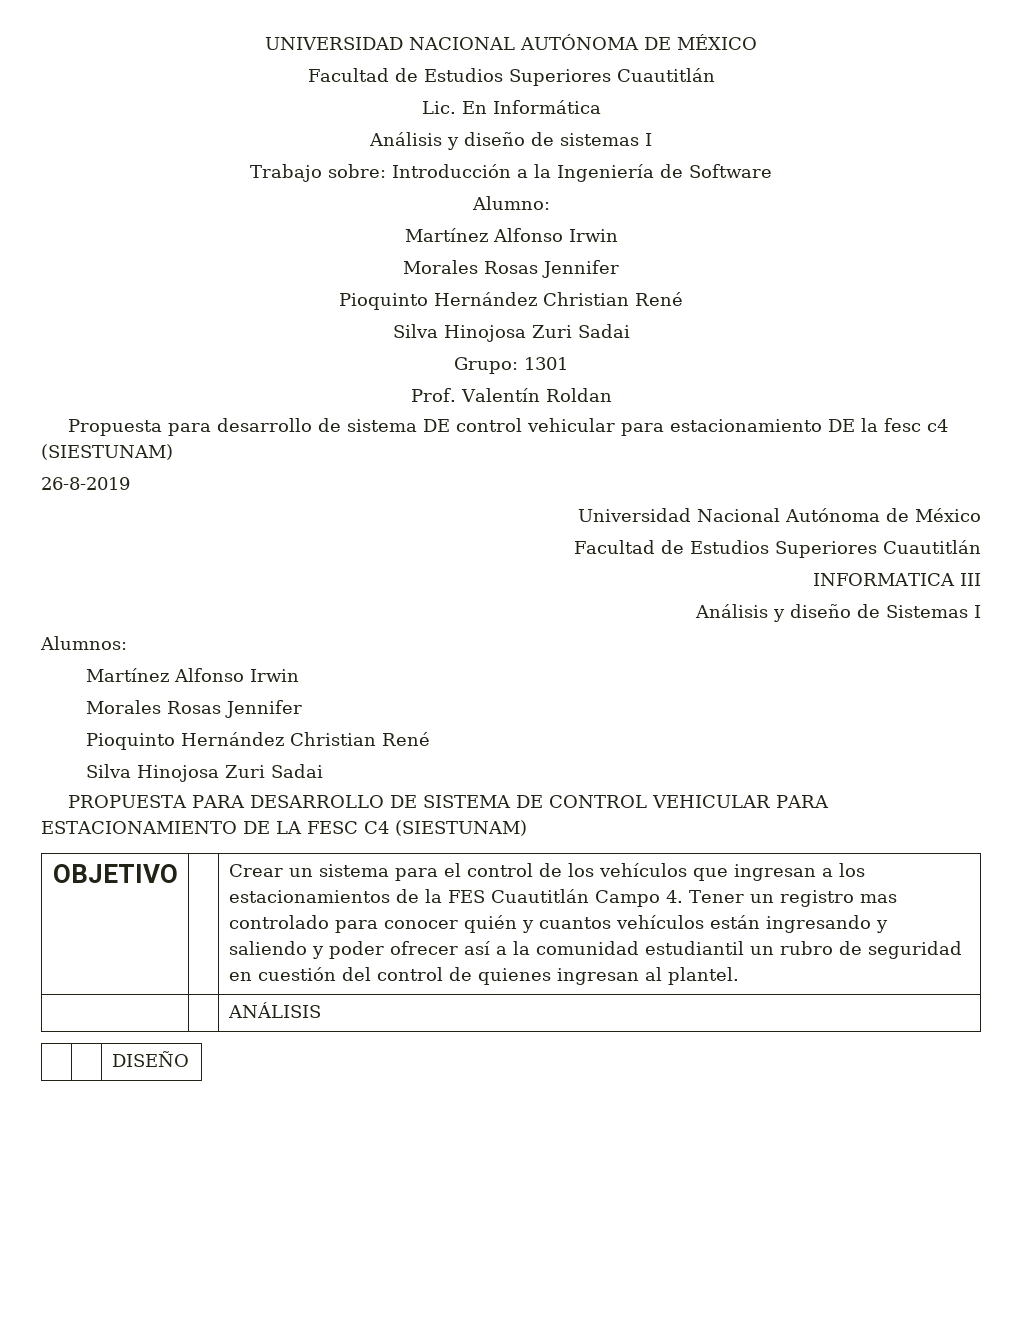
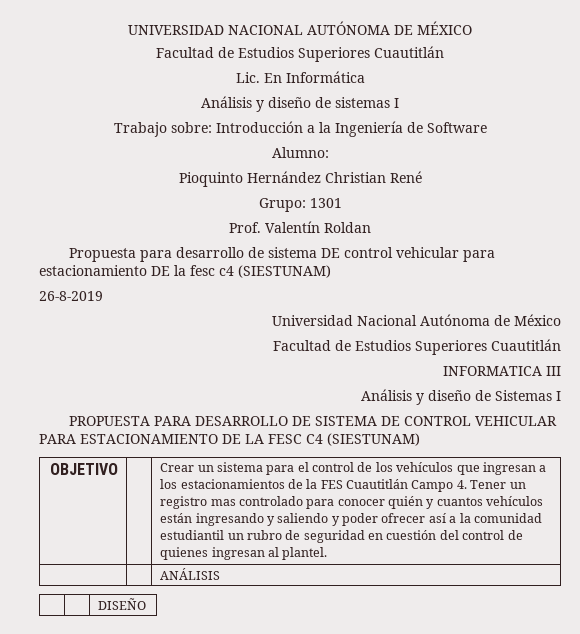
[404,228,618,242] [403,260,619,278] [339,292,683,310] [392,324,630,342] // Martínez Alfonso Irwin // Morales Rosas Jennifer // Pioquinto Hernández Christian René // Silva Hinojosa Zuri Sadai -> [178,171,422,187] // Pioquinto Hernández Christian René
[40,636,127,650] [86,668,300,682] [86,700,303,718] [86,732,431,750] [86,764,324,782] // Alumnos: // Martínez Alfonso Irwin // Morales Rosas Jennifer // Pioquinto Hernández Christian René // Silva Hinojosa Zuri Sadai -> (561, 396) none

